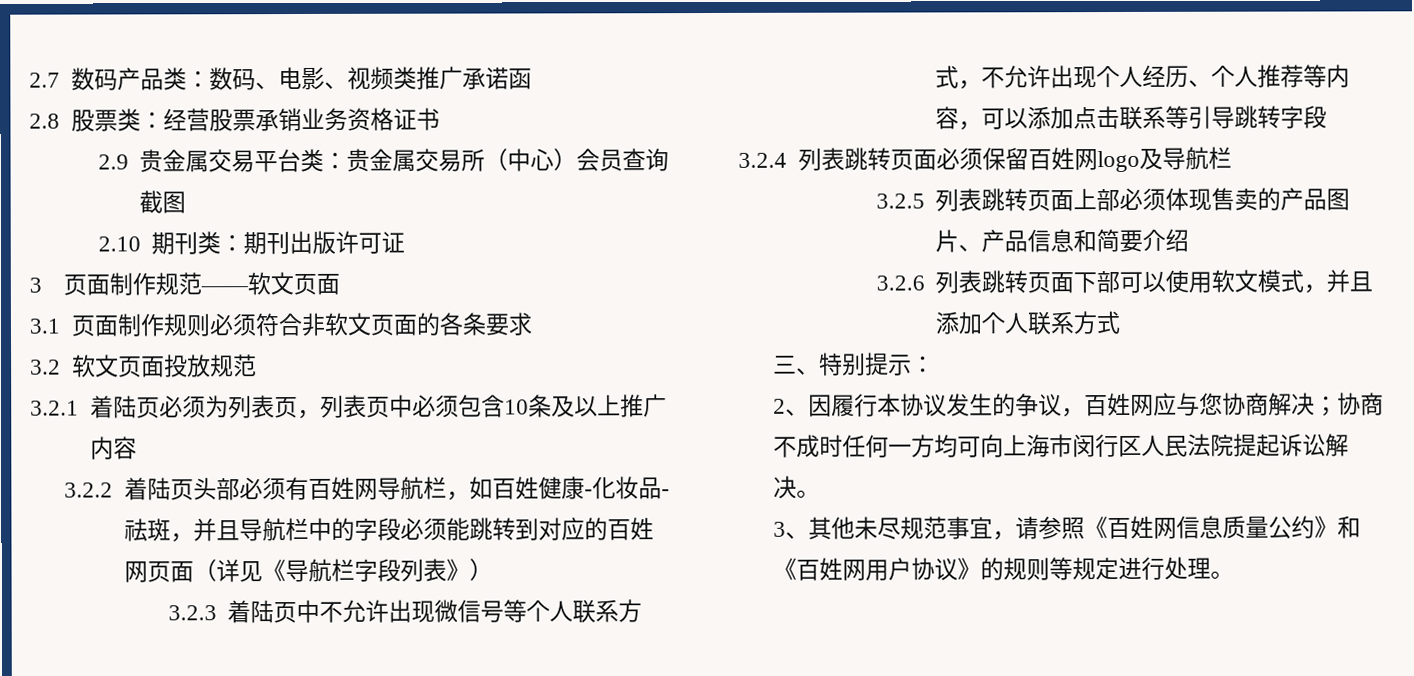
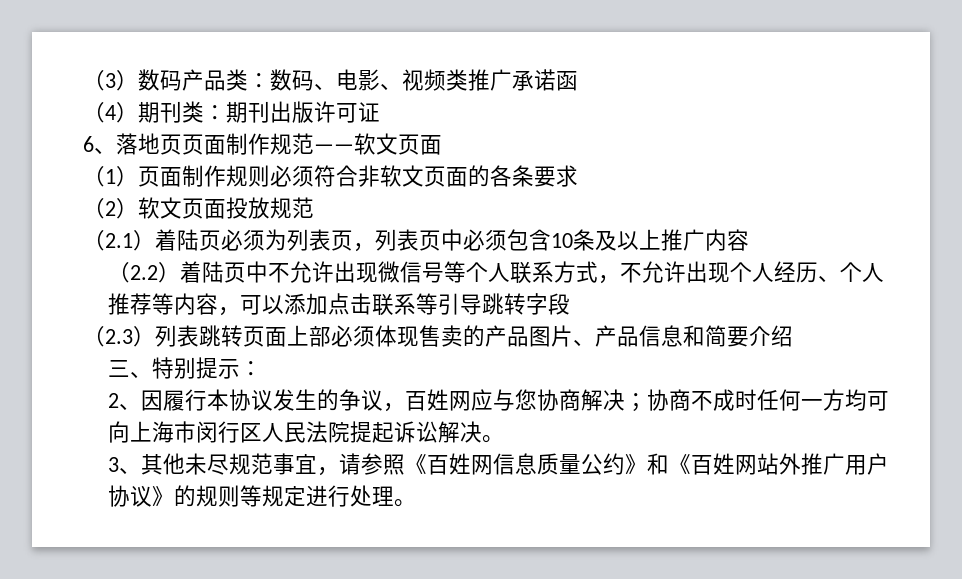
[29,72,60,88] 2.7 -> [83,70,138,91] （3）
[29,107,440,132] [97,148,670,173] [139,190,187,214] [97,236,141,252] 2.8股票类：经营股票承销业务资格证书 // 2.9贵金属交易平台类：贵金属交易所（中心）会员查询截图 // 2.10 -> [83,102,138,123] （4）
[29,277,42,293] 3 -> [83,133,182,155] 6、落地页
[29,318,60,334] 3.1 -> [83,166,138,187] （1）
[30,359,61,375] 3.2 -> [83,198,138,219] （2）
[30,400,79,416] 3.2.1 -> [83,230,155,251] （2.1）
[64,476,670,501] [123,517,654,543] [123,558,493,583] [167,605,217,621] 3.2.2着陆页头部必须有百姓网导航栏，如百姓健康-化妆品-祛斑，并且导航栏中的字段必须能跳转到对应的百姓网页面（详见《导航栏字段列表》） // 3.2.3 -> [108,262,181,283] （2.2）
[738,146,1232,173] [875,193,925,209] 3.2.4列表跳转页面必须保留百姓网logo及导航栏 // 3.2.5 -> [83,326,155,347] （2.3）
[875,269,1374,294] [935,310,1121,336] // 3.2.6列表跳转页面下部可以使用软文模式，并且添加个人联系方式 -> (793, 336) none
(867, 570) none -> [757,453,846,475] 站外推广

